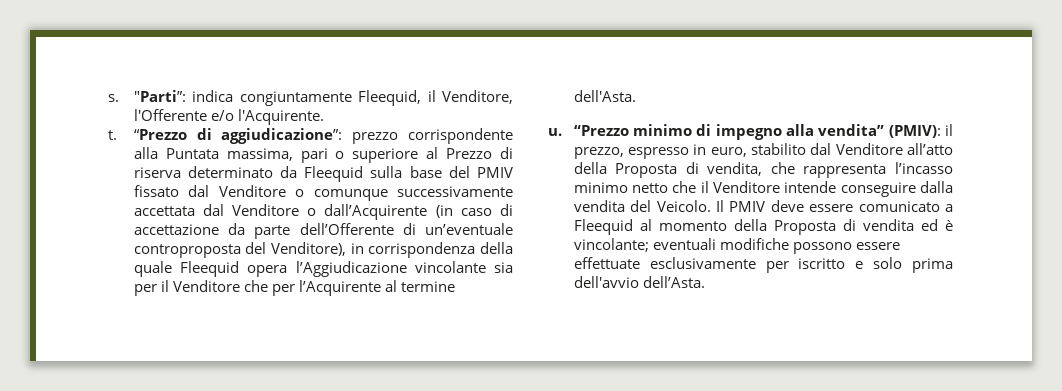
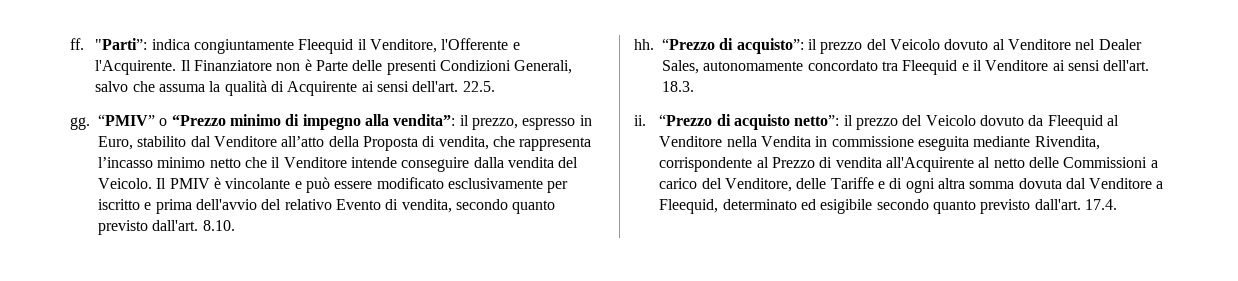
[108,94,119,102] s. -> [70,38,84,50] ff.
[358,90,422,106] Fleequid, -> [298,39,354,54] Fleequid
[210,110,234,121] e/o -> [512,42,520,50] e
[108,128,513,144] [133,147,513,163] [133,166,513,182] [133,185,513,201] [133,204,513,220] [133,223,513,239] [133,242,513,258] [133,261,513,277] [133,280,456,296] [573,90,636,102] [548,128,562,136] // t. “Prezzo di aggiudicazione”: prezzo corrispondente alla Puntata massima, pari o superiore al Prezzo di riserva determinato da Fleequid sulla base del PMIV fissato dal Venditore o comunque successivamente accettata dal Venditore o dall’Acquirente (in caso di accettazione da parte dell’Offerente di un’eventuale controproposta del Venditore), in corrispondenza della quale Fleequid opera l’Aggiudicazione vincolante sia per il Venditore che per l’Acquirente al termine dell'Asta. // u. -> [180,59,573,75] [95,80,495,96] [70,114,168,130] Il Finanziatore non è Parte delle presenti Condizioni Generali, salvo che assuma la qualità di Acquirente ai sensi dell'art. 22.5. // gg. “PMIV” o
[818,124,941,138] vendita” (PMIV): -> [393,114,456,126] vendita”:
[710,147,747,157] euro, -> [98,136,133,150] Euro,
[770,200,953,212] [573,219,953,235] [573,238,901,254] [573,257,640,269] deve essere comunicato a Fleequid al momento della Proposta di vendita ed è vincolante; eventuali modifiche possono essere effettuate -> [213,177,444,193] è vincolante e può essere modificato
[873,257,903,269] solo -> (152, 206) none
[642,276,705,288] dell’Asta. -> [261,199,556,214] [98,220,235,235] [634,38,1142,54] [662,60,1150,75] [662,81,694,92] [634,114,1119,130] [659,136,1100,151] [659,157,1158,172] [659,177,1164,193] [659,199,1117,214] del relativo Evento di vendita, secondo quanto previsto dall'art. 8.10. // hh. “Prezzo di acquisto”: il prezzo del Veicolo dovuto al Venditore nel Dealer Sales, autonomamente concordato tra Fleequid e il Venditore ai sensi dell'art. 18.3. // ii. “Prezzo di acquisto netto”: il prezzo del Veicolo dovuto da Fleequid al Venditore nella Vendita in commissione eseguita mediante Rivendita, corrispondente al Prezzo di vendita all'Acquirente al netto delle Commissioni a carico del Venditore, delle Tariffe e di ogni altra somma dovuta dal Venditore a Fleequid, determinato ed esigibile secondo quanto previsto dall'art. 17.4.

